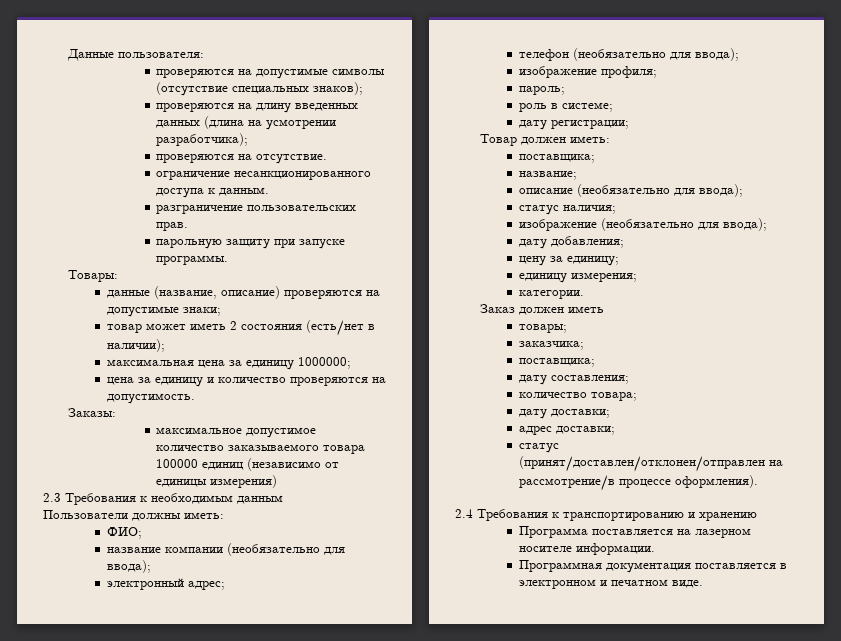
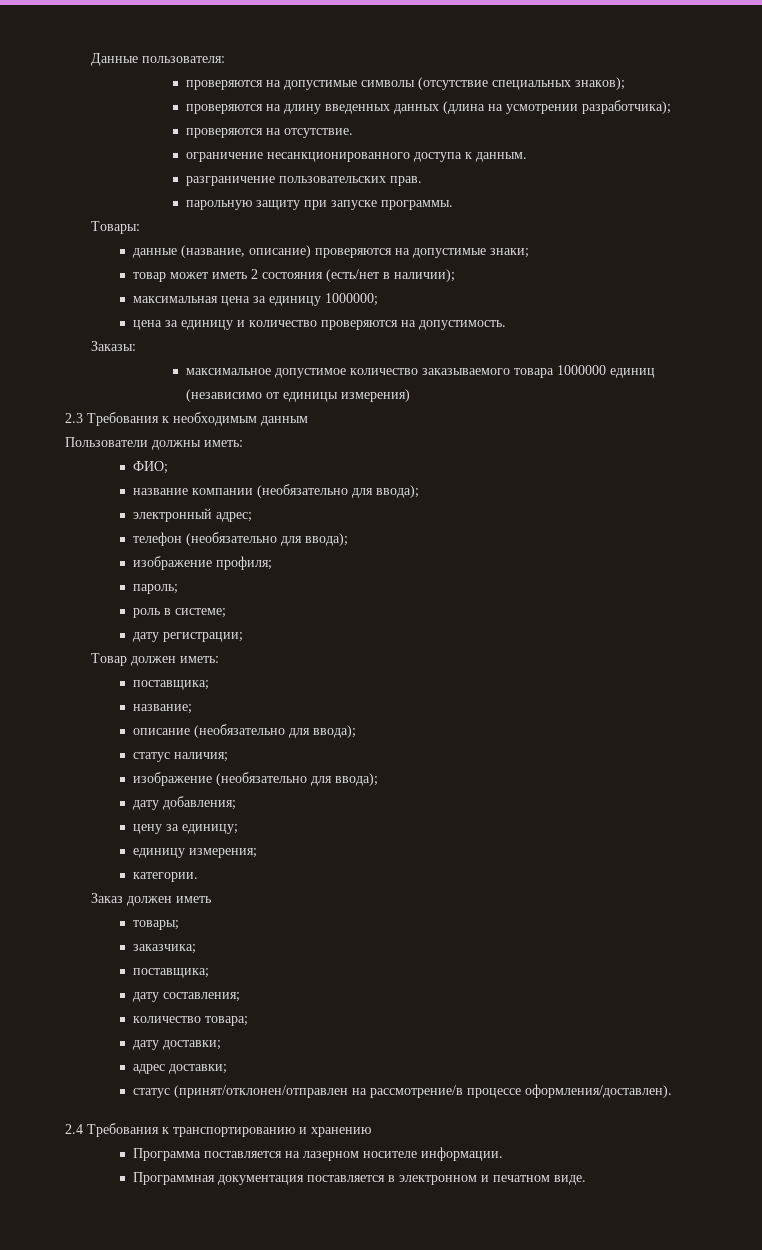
[156,459,199,468] 100000 -> [556,365,606,375] 1000000
[518,456,765,472] (принят/доставлен/отклонен/отправлен -> [174,1085,349,1098] (принят/отклонен/отправлен
[674,475,758,488] оформления). -> [525,1084,673,1098] оформления/доставлен).

